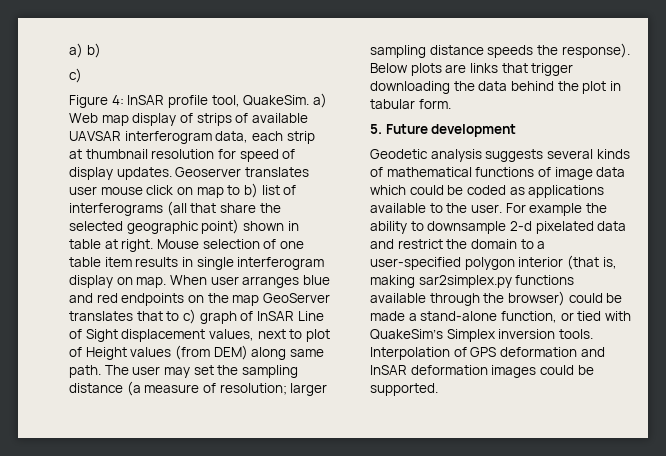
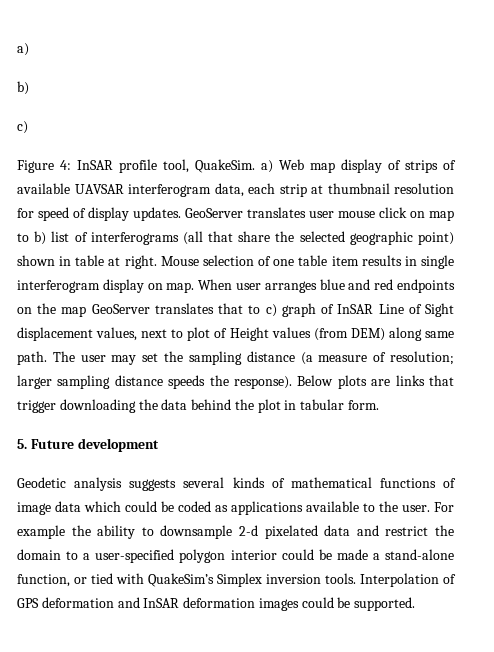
[69,43,83,58] a) -> [17,43,29,56] a) //
[175,167,242,177] Geoserver -> [185,208,243,218] GeoServer
[566,255,617,270] [370,275,575,288] [370,291,565,306] (that is, making sar2simplex.py functions available through the browser) -> (277, 555) none

